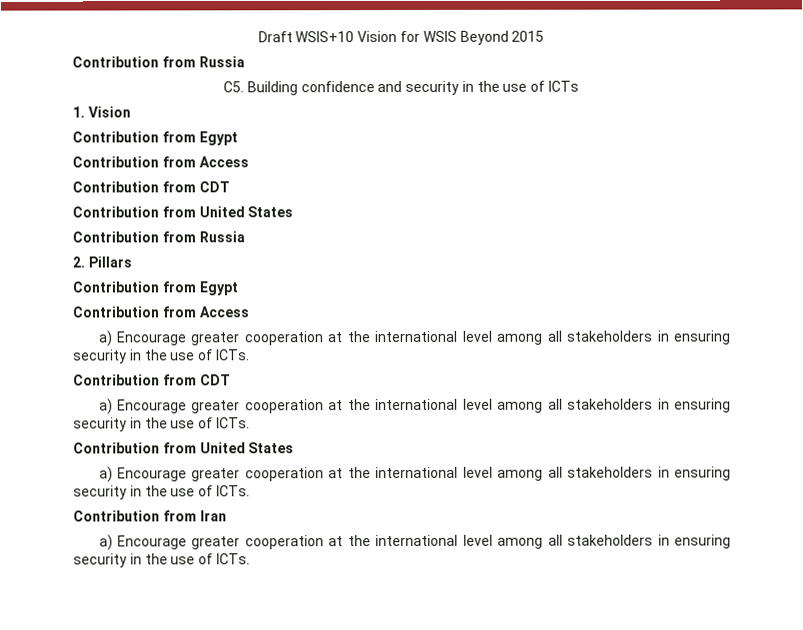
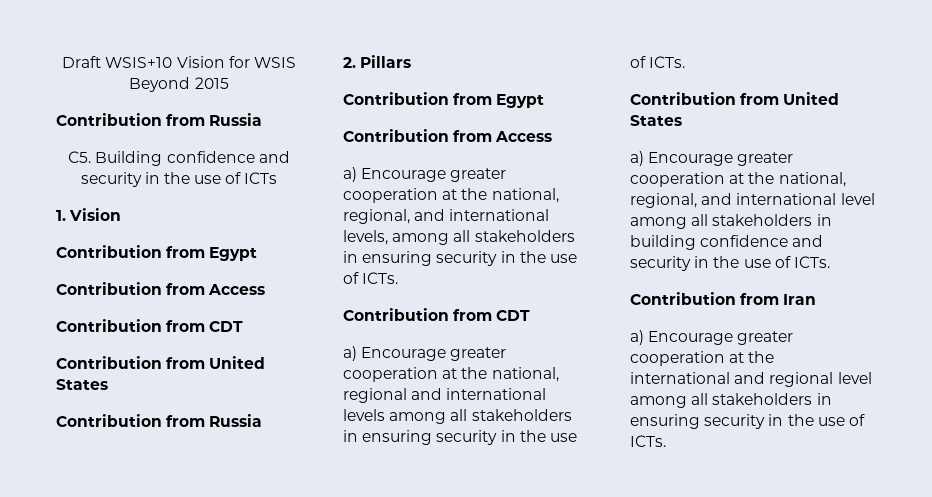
[375,330,493,343] international level -> [491,188,559,203] [343,209,550,224] [343,230,388,245] national, regional, and international levels,
[375,398,493,411] international level -> [491,367,559,382] [343,388,547,403] [343,409,385,421] national, regional and international levels
[375,466,731,481] international level among all stakeholders in ensuring -> [778,172,846,187] [630,193,875,208] [630,214,832,229] [630,235,824,250] national, regional, and international level among all stakeholders in building confidence and
(459, 540) none -> [734,372,834,387] and regional

